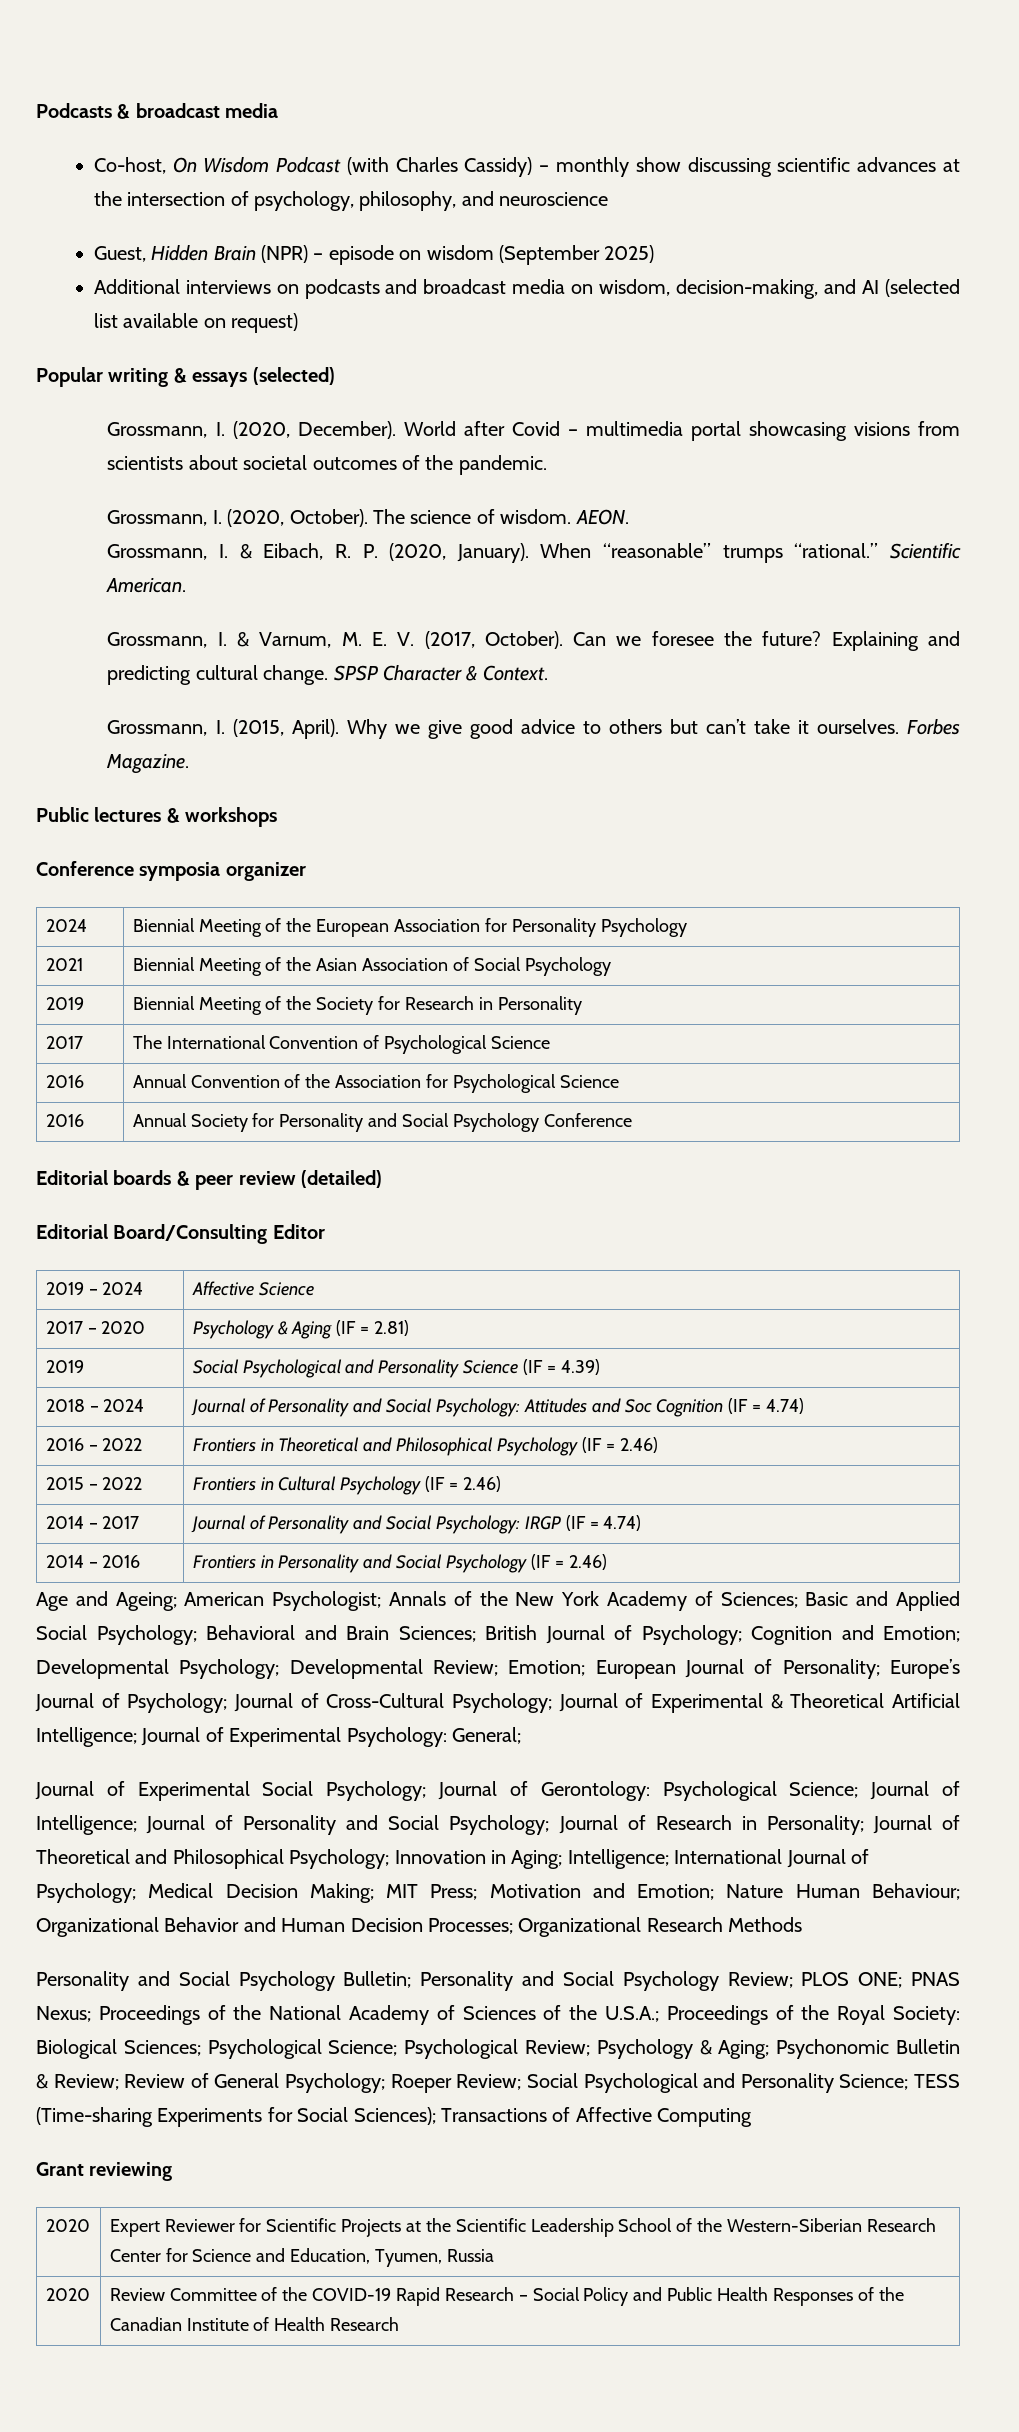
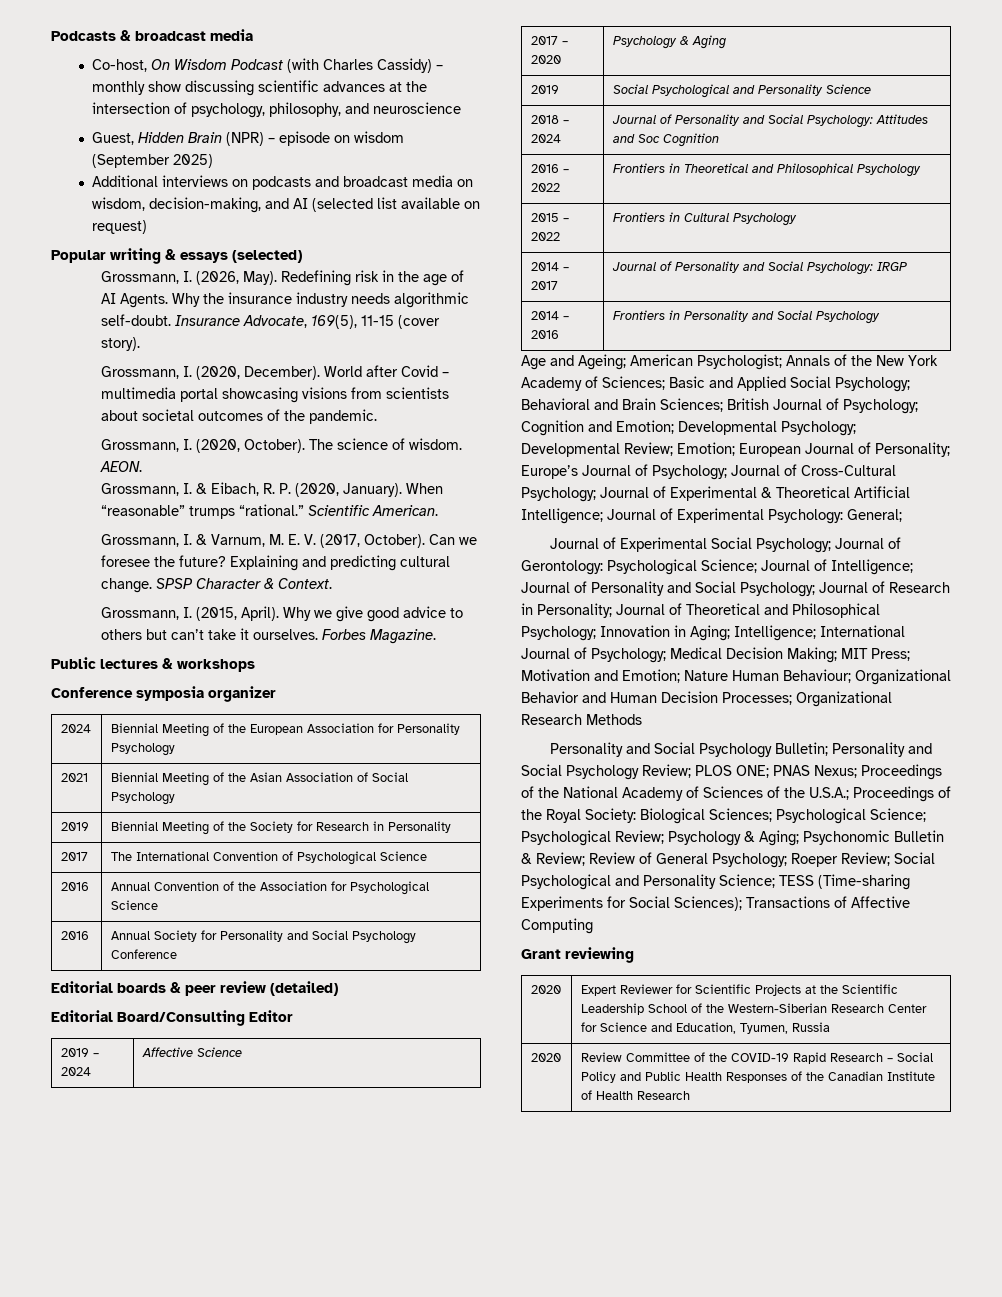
(335, 376) none -> [101,270,465,286] [101,292,470,308] [101,314,441,329] [101,337,141,351] // Grossmann, I. (2026, May). Redefining risk in the age of AI Agents. Why the insurance industry needs algorithmic self-doubt. Insurance Advocate, 169(5), 11-15 (cover story).
[336,1320,410,1336] (IF = 2.81) -> (726, 42) none
[523,1359,600,1375] (IF = 4.39) -> (871, 89) none
[728,1398,805,1414] (IF = 4.74) -> (719, 140) none
[581,1437,658,1453] (IF = 2.46) -> (921, 170) none
[425,1476,501,1492] (IF = 2.46) -> (797, 219) none
[565,1515,642,1531] (IF = 4.74) -> (907, 266) none
[530,1554,607,1570] (IF = 2.46) -> (880, 317) none

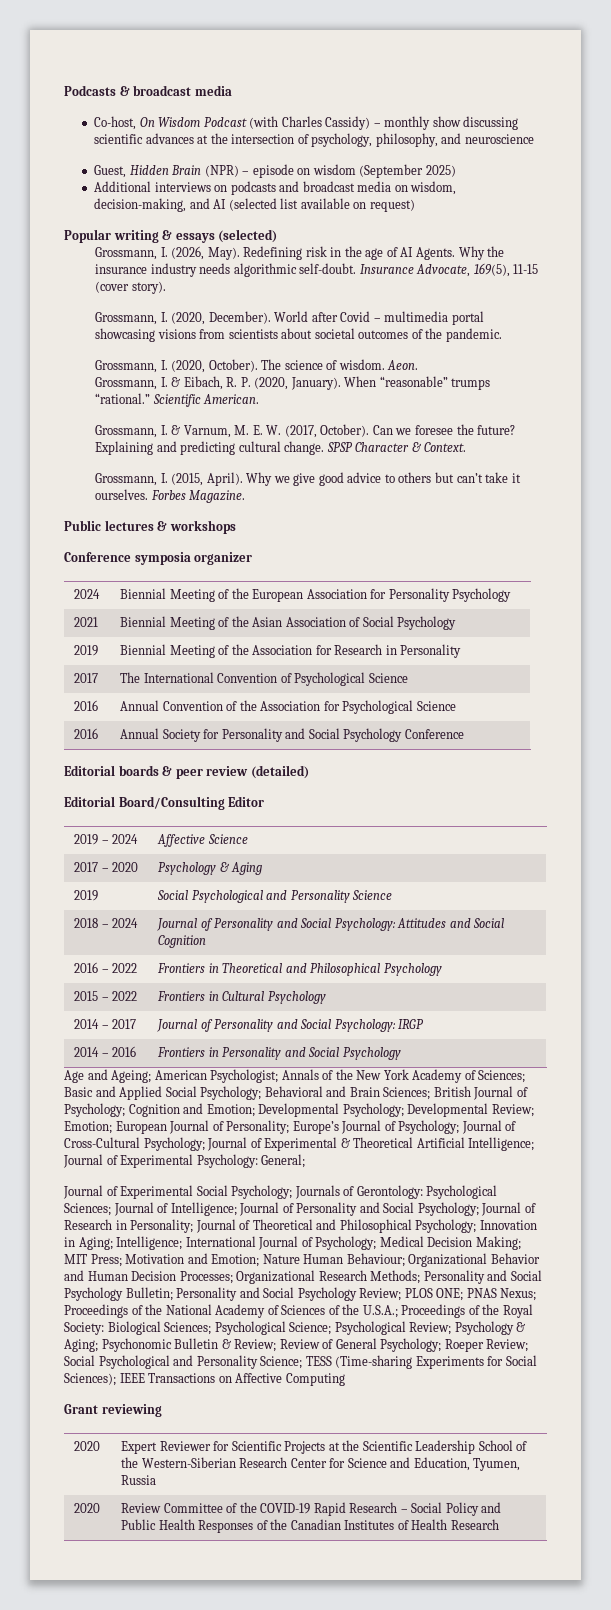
[100,461,143,472] AEON. -> [387,360,419,370] Aeon.
[304,534,317,545] V. -> [266,425,282,435] W.
[249,821,293,833] Society -> [252,645,313,655] Association
[637,134,660,143] Soc -> [473,918,505,928] Social
[834,538,884,549] Journal -> [294,1185,340,1199] Journals
[701,559,757,573] Science; -> [64,1203,111,1216] Sciences;
[586,714,642,725] Methods // -> [370,1270,421,1284] Methods;
[746,896,847,908] Transactions of -> [119,1373,232,1383] IEEE Transactions on
[886,1071,935,1081] Institute -> [344,1520,395,1530] Institutes

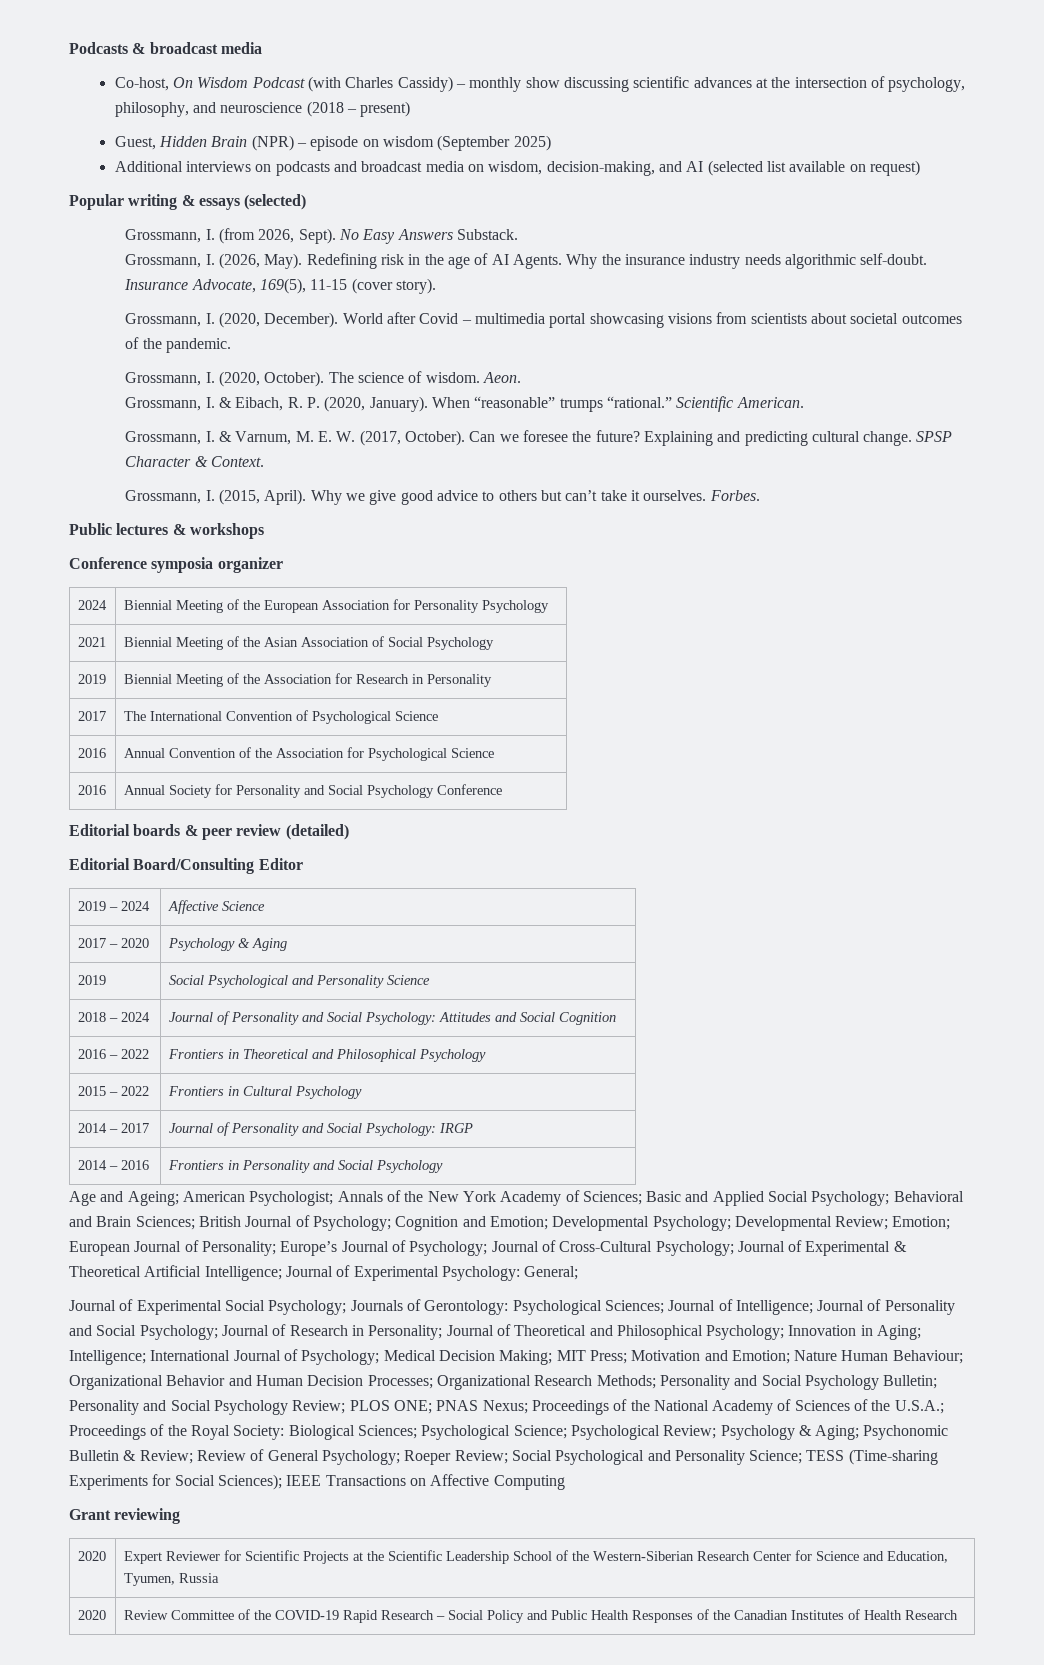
(534, 139) none -> [306,101,411,117] (2018 – present)
(278, 236) none -> [125,228,518,244] // Grossmann, I. (from 2026, Sept). No Easy Answers Substack.
[150,490,246,503] Forbes Magazine. -> [709,490,760,501] Forbes.

